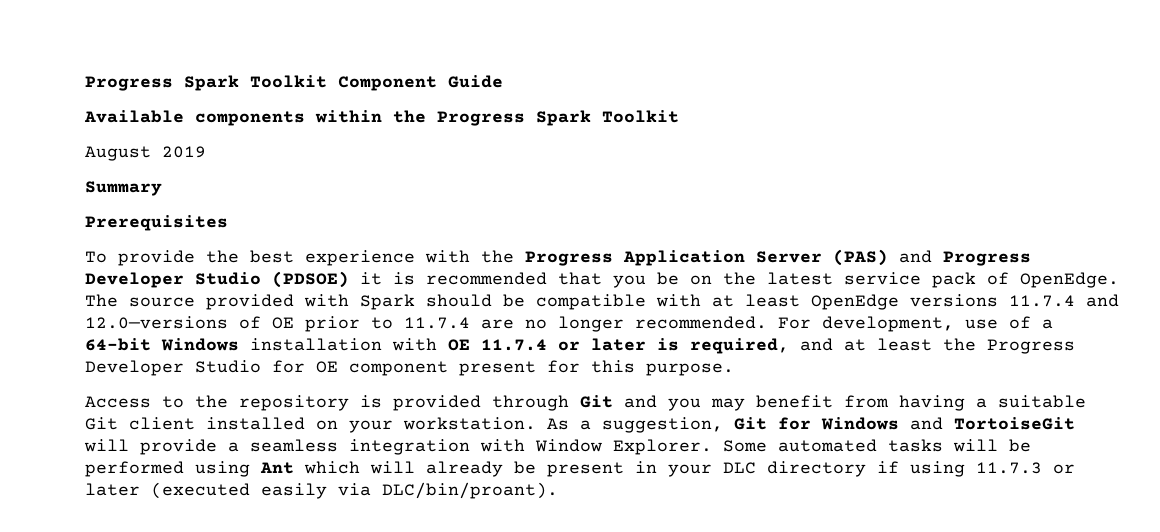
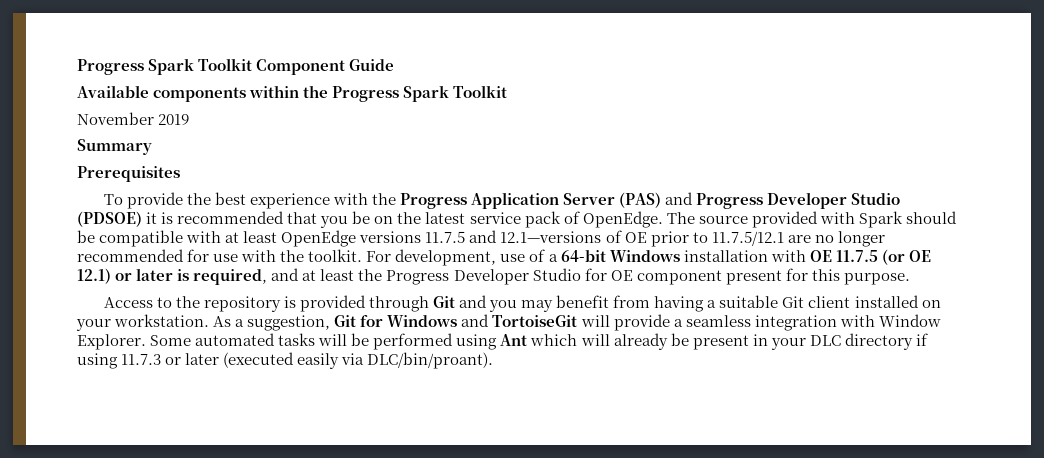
[85,146,151,161] August -> [77,112,154,125] November
[1009,294,1119,307] [85,316,228,329] 11.7.4 and 12.0—versions -> [425,230,602,243] 11.7.5 and 12.1—versions
[404,317,470,329] 11.7.4 -> [711,231,784,246] 11.7.5/12.1
[635,316,767,329] recommended. -> [77,249,363,262] recommended for use with the toolkit.
[481,339,547,351] 11.7.4 -> [835,249,931,265] [77,268,111,284] 11.7.5 (or OE 12.1)

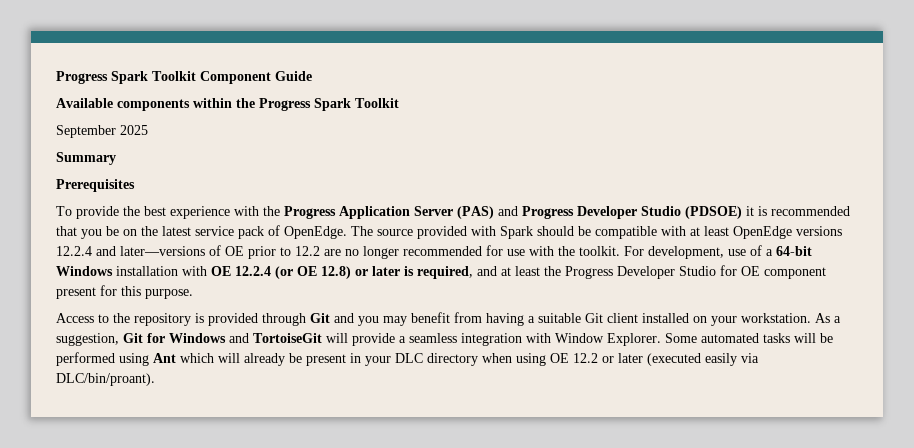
[77,112,190,125] November 2019 -> [56,125,148,138] September 2025
[425,230,602,243] 11.7.5 and 12.1—versions -> [56,246,205,256] 12.2.4 and later—versions
[711,231,784,246] 11.7.5/12.1 -> [295,246,320,256] 12.2
[835,250,878,262] 11.7.5 -> [235,266,271,276] 12.2.4
[77,268,111,284] 12.1) -> [321,266,351,279] 12.8)
[915,333,928,346] [77,353,162,369] if using 11.7.3 -> [482,353,598,366] when using OE 12.2

